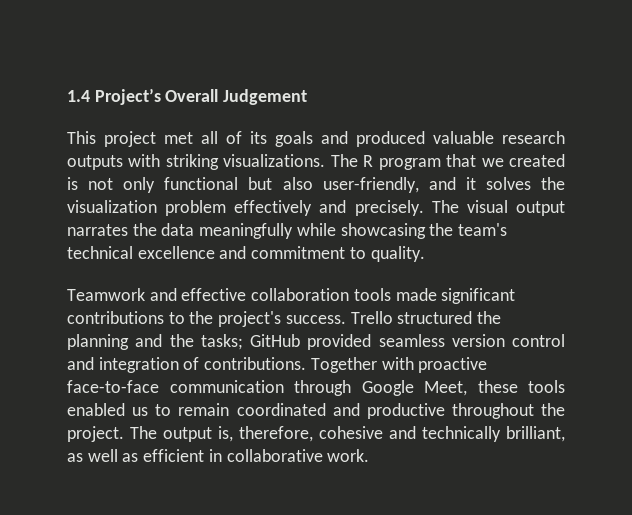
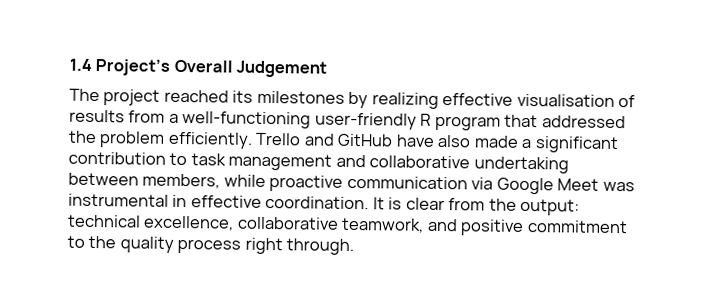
[67,131,565,147] [67,154,566,170] [67,177,566,193] [67,200,566,216] [67,223,508,239] [67,246,425,262] [67,288,516,304] [67,311,502,327] [67,334,565,350] [67,357,488,373] [67,380,565,396] [67,403,565,419] [67,426,565,442] [67,449,370,462] This project met all of its goals and produced valuable research outputs with striking visualizations. The R program that we created is not only functional but also user-friendly, and it solves the visualization problem effectively and precisely. The visual output narrates the data meaningfully while showcasing the team's technical excellence and commitment to quality. // Teamwork and effective collaboration tools made significant contributions to the project's success. Trello structured the planning and the tasks; GitHub provided seamless version control and integration of contributions. Together with proactive face-to-face communication through Google Meet, these tools enabled us to remain coordinated and productive throughout the project. The output is, therefore, cohesive and technically brilliant, as well as efficient in collaborative work. -> [69,88,636,109] [69,109,626,131] [68,130,619,154] [68,151,569,174] [68,172,635,195] [68,193,581,216] [68,214,628,236] [67,235,355,256] The project reached its milestones by realizing effective visualisation of results from a well-functioning user-friendly R program that addressed the problem efficiently. Trello and GitHub have also made a significant contribution to task management and collaborative undertaking between members, while proactive communication via Google Meet was instrumental in effective coordination. It is clear from the output: technical excellence, collaborative teamwork, and positive commitment to the quality process right through.

